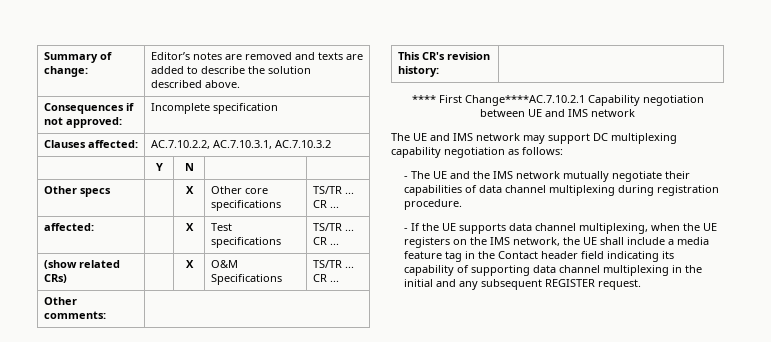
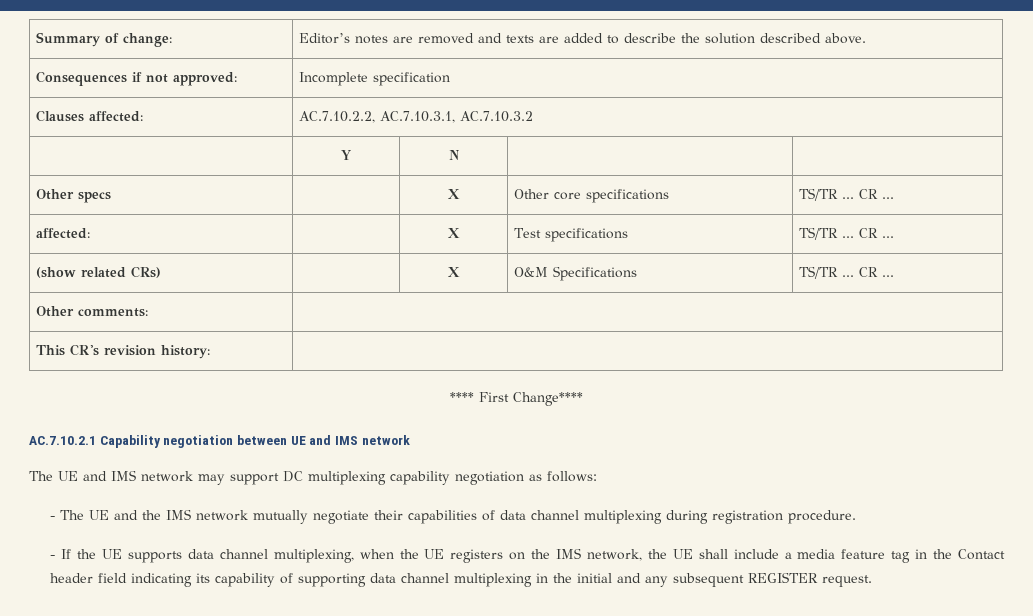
[464,95,585,106] Change****AC.7.10.2.1 -> [513,392,583,406] [29,436,96,445] Change**** // AC.7.10.2.1

